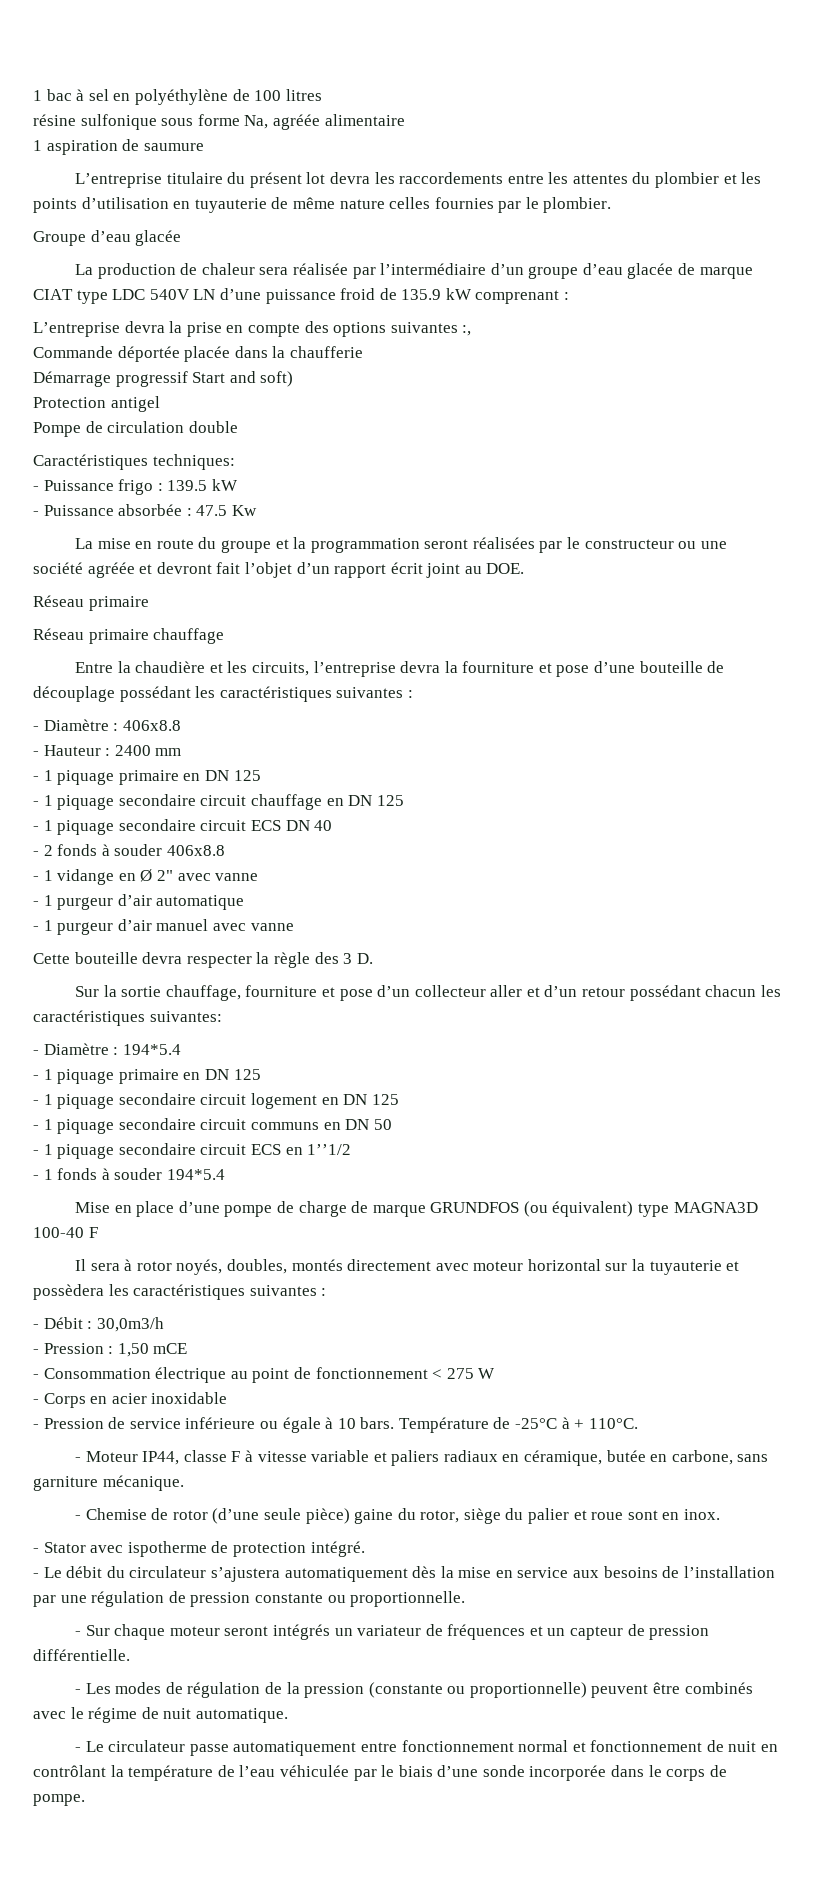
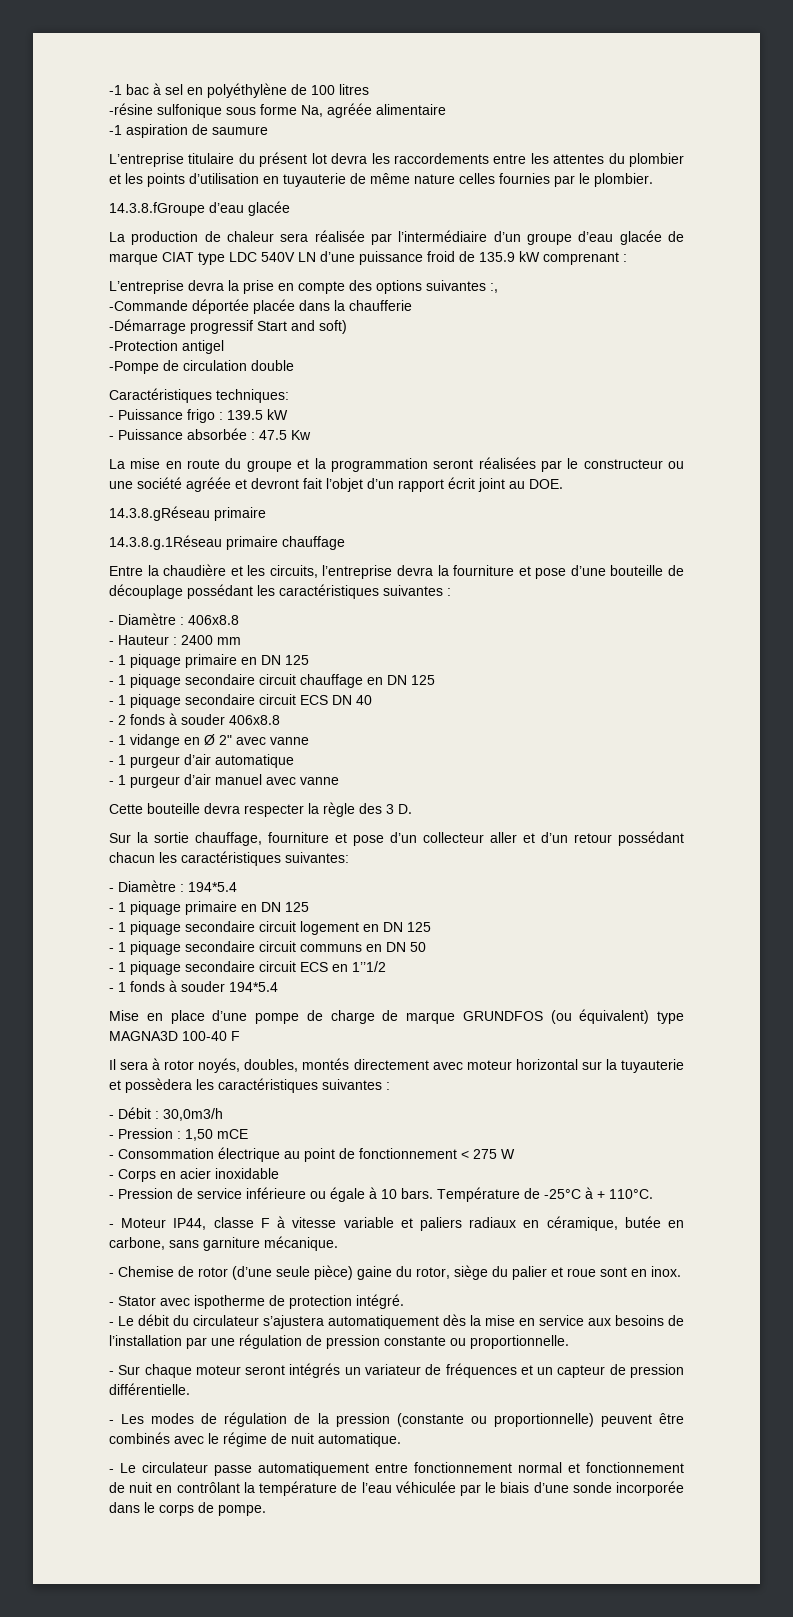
[33,90,42,101] 1 -> [109,85,122,95] -1
[33,114,76,126] résine -> [109,103,153,115] -résine
[33,140,42,151] 1 -> [109,125,122,135] -1
[33,231,86,246] Groupe -> [109,202,205,216] 14.3.8.fGroupe
[33,346,113,358] Commande -> [109,300,188,311] -Commande
[33,371,111,387] Démarrage -> [109,319,186,334] -Démarrage
[33,397,106,408] Protection -> [109,340,178,351] -Protection
[33,422,81,437] Pompe -> [109,361,159,374] -Pompe
[33,595,84,607] Réseau -> [109,506,210,521] 14.3.8.gRéseau
[33,628,84,640] Réseau -> [109,535,222,550] 14.3.8.g.1Réseau

